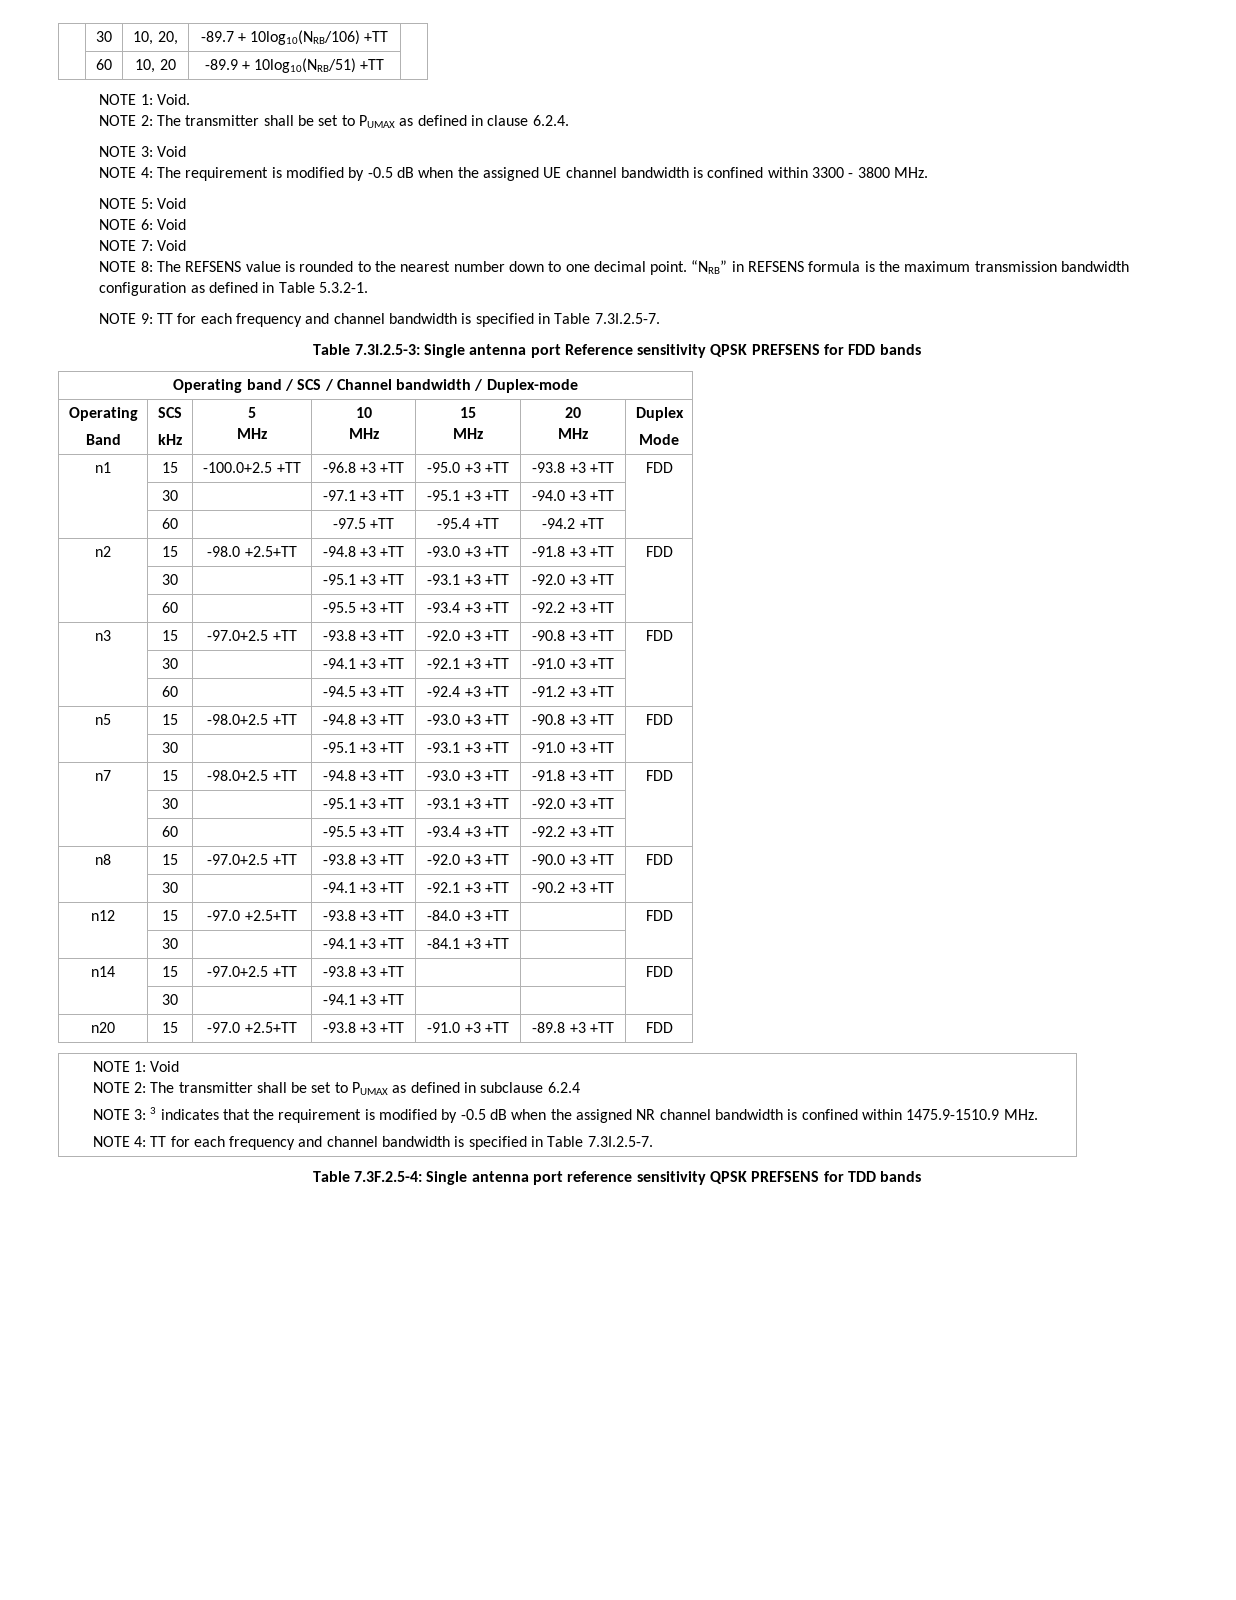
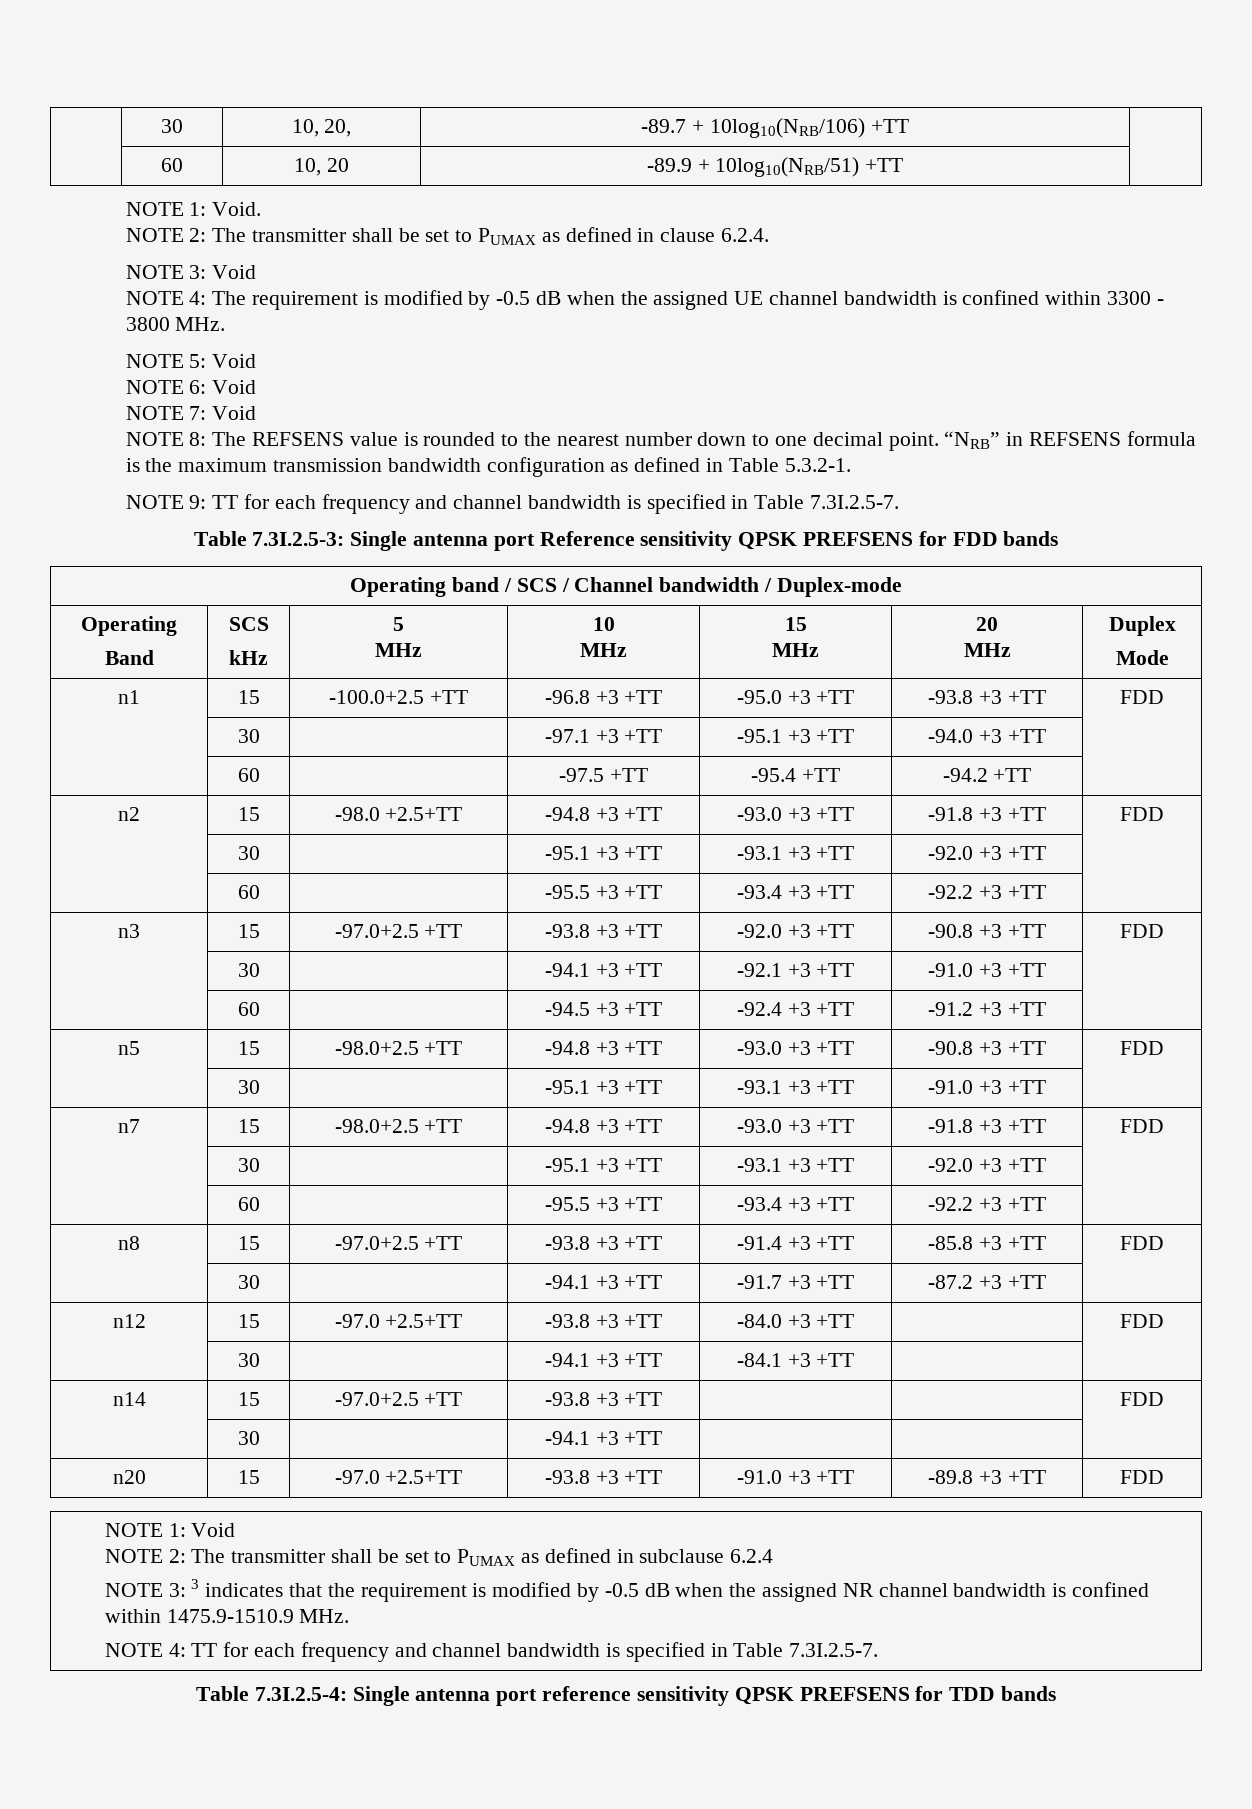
[427,854,509,865] [532,854,614,865] [645,854,673,865] [162,882,178,893] [322,882,405,893] [427,882,509,893] [532,882,566,893] -92.0 +3 +TT | -90.0 +3 +TT | FDD // | 30 | | -94.1 +3 +TT | -92.1 +3 +TT | -90.2 -> [736,1236,855,1250] [928,1236,1046,1250] [1120,1236,1164,1250] [237,1275,260,1289] [544,1275,663,1289] [736,1275,855,1289] [928,1275,974,1289] -91.4 +3 +TT | -85.8 +3 +TT | FDD // | 30 | | -94.1 +3 +TT | -91.7 +3 +TT | -87.2
[354,1171,423,1182] 7.3F.2.5-4: -> [254,1687,347,1701] 7.3I.2.5-4:

